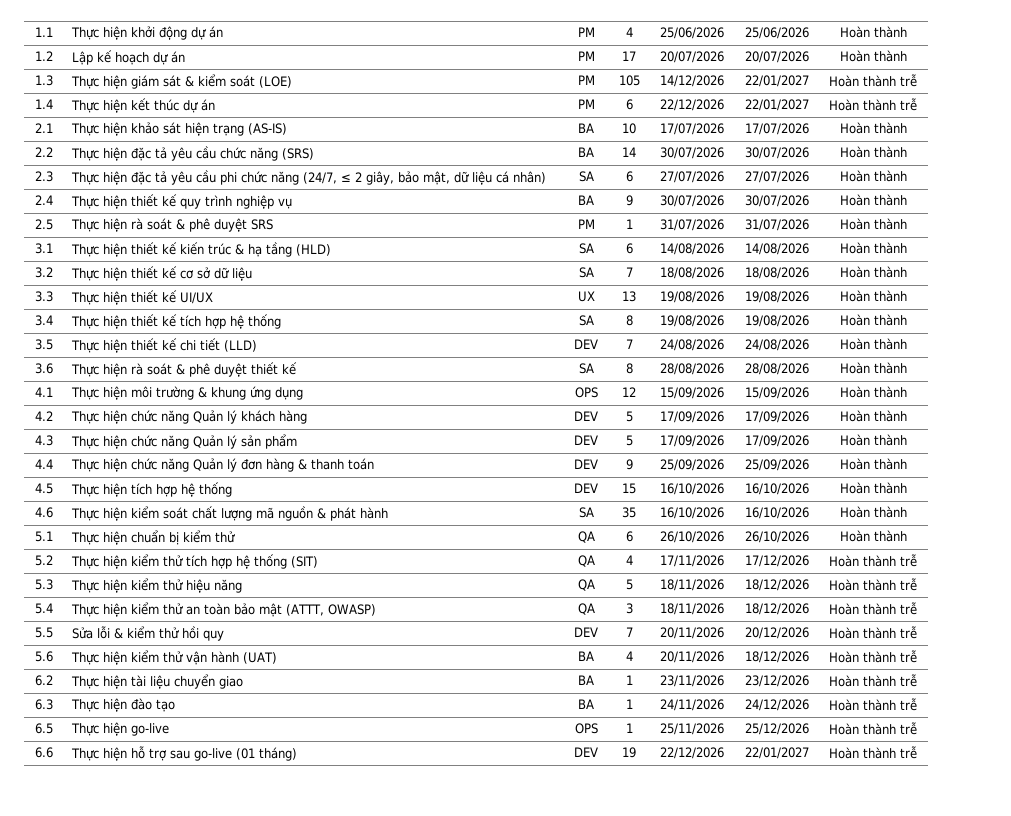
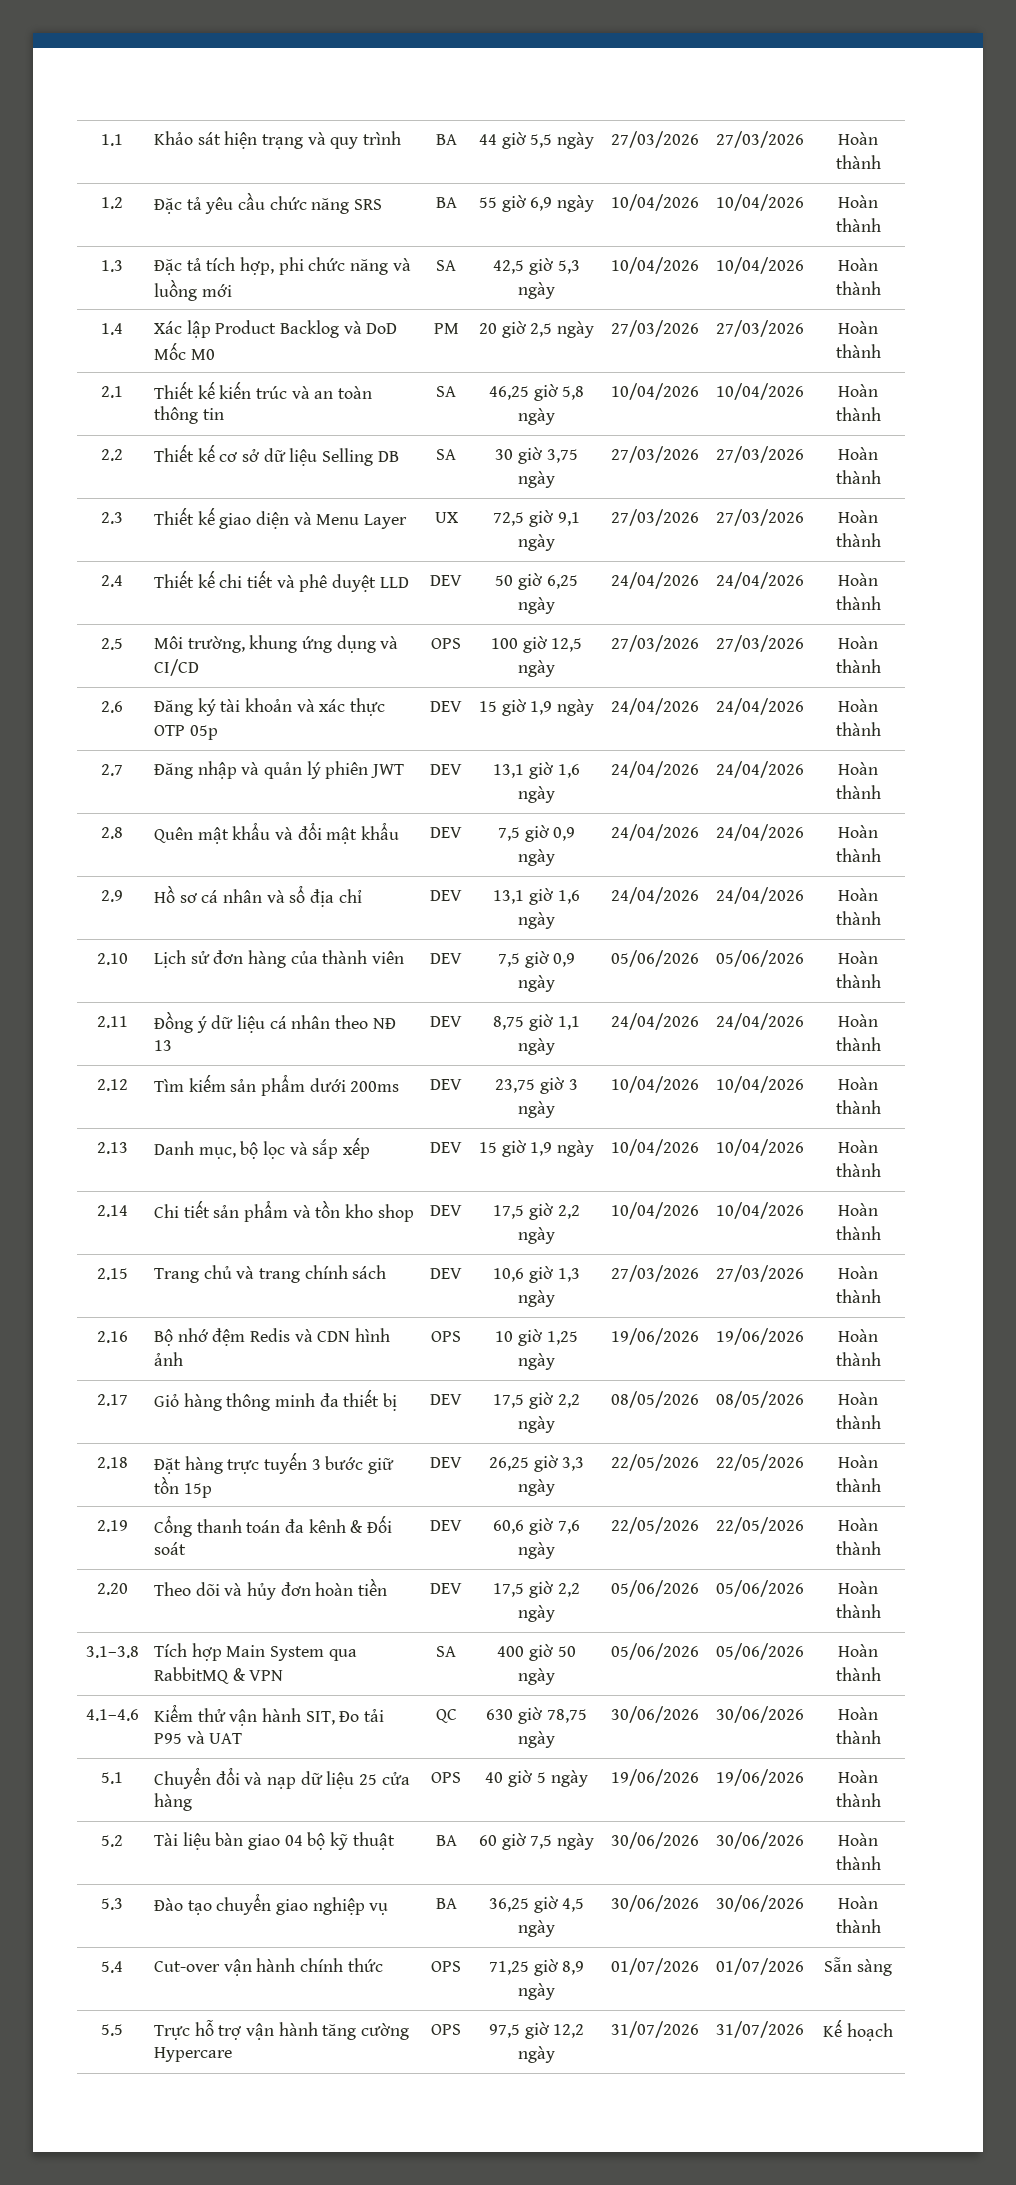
[70,26,223,40] [577,27,595,37] [625,27,633,37] [660,27,724,39] [744,27,809,39] [839,26,907,38] [34,51,53,61] [71,50,185,65] [577,51,595,61] [622,51,636,61] [660,51,724,63] [744,51,809,63] [839,50,907,62] [34,75,53,86] [70,74,292,89] [577,75,595,85] [618,75,640,86] [660,75,724,87] [744,75,809,87] [829,74,917,87] [34,99,53,109] [70,98,215,113] [577,99,595,109] [625,99,633,110] [660,99,724,111] [744,99,809,111] [829,98,917,111] [34,123,53,133] [70,122,287,136] [578,123,594,133] [622,123,636,134] [660,123,724,135] [744,123,809,135] [839,122,907,134] [34,147,53,157] [70,146,314,161] [578,147,594,157] [622,147,636,157] [660,147,724,159] [744,147,809,159] [839,146,907,158] [34,171,53,182] [70,170,546,185] [578,171,594,182] [625,171,633,182] [660,171,724,183] [744,171,809,183] [839,170,907,182] [34,195,53,205] [70,194,292,209] [578,195,594,205] [625,195,633,206] [660,195,724,207] [744,195,809,207] [839,194,907,206] [34,219,53,230] [70,218,273,232] [577,219,595,229] [625,219,633,229] [660,219,724,231] [744,219,809,231] [839,218,907,230] [34,243,53,254] [70,242,331,257] [578,243,594,254] [625,243,633,254] [660,243,724,255] [744,243,809,255] [839,242,907,254] [34,267,53,278] [70,266,252,281] [578,267,594,278] [625,267,633,277] [660,267,724,279] [744,267,809,279] [839,266,907,278] [34,291,53,302] [70,290,213,305] [577,291,595,302] [622,291,636,302] [660,291,724,303] [744,291,809,303] [839,290,907,302] [34,315,53,326] [70,314,281,329] [578,315,594,326] [625,315,633,326] [660,315,724,327] [744,315,809,327] [839,314,907,326] [34,339,53,350] [70,338,257,353] [574,339,598,349] [625,339,633,349] [660,339,724,351] [744,339,809,351] [839,338,907,350] [34,363,53,374] [70,362,297,377] [578,363,594,374] [625,363,633,374] [660,363,724,375] [744,363,809,375] [839,362,907,374] [34,387,53,397] [70,386,303,400] [574,387,598,398] [622,387,636,397] [660,387,724,399] [744,387,809,399] [839,386,907,398] [34,411,53,421] [70,410,307,424] [574,411,598,421] [625,411,633,422] [660,411,724,423] [744,411,809,423] [839,410,907,422] [34,435,53,446] [70,434,297,449] [574,435,598,445] [625,435,633,446] [660,435,724,447] [744,435,809,447] [839,434,907,446] [34,459,53,469] [70,458,374,472] [574,459,598,469] [625,459,633,470] [660,459,724,471] [744,459,809,471] [839,458,907,470] [34,483,53,494] [70,482,232,497] [574,483,598,493] [622,483,636,494] [660,483,724,495] [744,483,809,495] [839,482,907,494] [34,507,53,518] [70,506,388,521] [578,507,594,518] [622,507,636,518] [660,507,724,519] [744,507,809,519] [839,506,907,518] [34,531,53,542] [70,530,235,545] [577,531,595,543] [625,531,633,542] [660,531,724,543] [744,531,809,543] [839,530,907,542] [34,555,53,566] [70,554,318,569] [577,555,595,567] [625,555,633,565] [660,555,724,567] [744,555,809,567] [829,554,917,567] Thực hiện khởi động dự án | PM | 4 | 25/06/2026 | 25/06/2026 | Hoàn thành // 1.2 | Lập kế hoạch dự án | PM | 17 | 20/07/2026 | 20/07/2026 | Hoàn thành // 1.3 | Thực hiện giám sát & kiểm soát (LOE) | PM | 105 | 14/12/2026 | 22/01/2027 | Hoàn thành trễ // 1.4 | Thực hiện kết thúc dự án | PM | 6 | 22/12/2026 | 22/01/2027 | Hoàn thành trễ // 2.1 | Thực hiện khảo sát hiện trạng (AS-IS) | BA | 10 | 17/07/2026 | 17/07/2026 | Hoàn thành // 2.2 | Thực hiện đặc tả yêu cầu chức năng (SRS) | BA | 14 | 30/07/2026 | 30/07/2026 | Hoàn thành // 2.3 | Thực hiện đặc tả yêu cầu phi chức năng (24/7, ≤ 2 giây, bảo mật, dữ liệu cá nhân) | SA | 6 | 27/07/2026 | 27/07/2026 | Hoàn thành // 2.4 | Thực hiện thiết kế quy trình nghiệp vụ | BA | 9 | 30/07/2026 | 30/07/2026 | Hoàn thành // 2.5 | Thực hiện rà soát & phê duyệt SRS | PM | 1 | 31/07/2026 | 31/07/2026 | Hoàn thành // 3.1 | Thực hiện thiết kế kiến trúc & hạ tầng (HLD) | SA | 6 | 14/08/2026 | 14/08/2026 | Hoàn thành // 3.2 | Thực hiện thiết kế cơ sở dữ liệu | SA | 7 | 18/08/2026 | 18/08/2026 | Hoàn thành // 3.3 | Thực hiện thiết kế UI/UX | UX | 13 | 19/08/2026 | 19/08/2026 | Hoàn thành // 3.4 | Thực hiện thiết kế tích hợp hệ thống | SA | 8 | 19/08/2026 | 19/08/2026 | Hoàn thành // 3.5 | Thực hiện thiết kế chi tiết (LLD) | DEV | 7 | 24/08/2026 | 24/08/2026 | Hoàn thành // 3.6 | Thực hiện rà soát & phê duyệt thiết kế | SA | 8 | 28/08/2026 | 28/08/2026 | Hoàn thành // 4.1 | Thực hiện môi trường & khung ứng dụng | OPS | 12 | 15/09/2026 | 15/09/2026 | Hoàn thành // 4.2 | Thực hiện chức năng Quản lý khách hàng | DEV | 5 | 17/09/2026 | 17/09/2026 | Hoàn thành // 4.3 | Thực hiện chức năng Quản lý sản phẩm | DEV | 5 | 17/09/2026 | 17/09/2026 | Hoàn thành // 4.4 | Thực hiện chức năng Quản lý đơn hàng & thanh toán | DEV | 9 | 25/09/2026 | 25/09/2026 | Hoàn thành // 4.5 | Thực hiện tích hợp hệ thống | DEV | 15 | 16/10/2026 | 16/10/2026 | Hoàn thành // 4.6 | Thực hiện kiểm soát chất lượng mã nguồn & phát hành | SA | 35 | 16/10/2026 | 16/10/2026 | Hoàn thành // 5.1 | Thực hiện chuẩn bị kiểm thử | QA | 6 | 26/10/2026 | 26/10/2026 | Hoàn thành // 5.2 | Thực hiện kiểm thử tích hợp hệ thống (SIT) | QA | 4 | 17/11/2026 | 17/12/2026 | Hoàn thành trễ -> [153,131,402,149] [435,134,457,145] [478,132,595,149] [611,131,699,148] [715,131,804,148] [838,132,878,145] [835,155,881,169] [101,197,123,209] [153,192,383,214] [435,197,457,208] [478,195,595,212] [611,194,699,211] [715,194,804,211] [838,195,878,208] [835,218,881,232] [101,260,123,272] [153,257,411,275] [153,279,232,301] [436,260,456,271] [493,258,580,275] [518,282,555,299] [611,257,699,274] [715,257,804,274] [838,258,878,271] [835,281,881,295] [101,323,123,335] [153,320,398,338] [153,342,215,360] [433,323,459,334] [478,321,595,338] [611,320,699,337] [715,320,804,337] [838,321,878,334] [835,344,881,358] [101,386,123,398] [153,381,373,399] [153,406,224,424] [436,386,456,397] [488,384,585,401] [518,408,555,425] [611,383,699,400] [715,383,804,400] [838,384,878,397] [835,407,881,421] [101,449,123,461] [153,444,399,466] [436,449,456,460] [495,447,578,464] [518,471,555,488] [611,446,699,463] [715,446,804,463] [838,447,878,460] [835,470,881,484] [101,512,123,524] [153,507,408,529] [434,512,458,523] [493,510,580,527] [518,534,555,551] [611,509,699,526] [715,509,804,526] [838,510,878,523] [835,533,881,547] [101,575,123,587] [153,570,409,592] [430,575,462,586] [495,573,578,590] [518,597,555,614] [611,572,699,589] [715,572,804,589] [838,573,878,586] [835,596,881,610] [101,638,123,650] [153,635,399,653] [153,659,199,676] [431,638,461,649] [490,636,583,653] [518,660,555,677] [611,635,699,652] [715,635,804,652] [838,636,878,649] [835,659,881,673] [101,701,123,713] [153,698,386,716] [153,725,218,740] [430,701,462,712] [478,699,595,716] [611,698,699,715] [715,698,804,715] [838,699,878,712] [835,722,881,736] [101,764,123,776] [153,761,405,779] [430,764,462,775] [493,762,580,779] [518,786,555,803] [611,761,699,778] [715,761,804,778] [838,762,878,775] [835,785,881,799] [101,827,123,839] [153,822,400,844] [430,827,462,838] [497,825,576,842] [518,849,555,866] [611,824,699,841] [715,824,804,841] [838,825,878,838] [835,848,881,862] [101,890,123,902] [153,885,362,907] [430,890,462,901] [493,888,580,905] [518,912,555,929] [611,887,699,904] [715,887,804,904] [838,888,878,901] [835,911,881,925] [96,953,128,965] [153,950,405,968] [430,953,462,964] [497,951,576,968] [518,975,555,992] [611,950,699,967] [715,950,804,967] [838,951,878,964] [835,974,881,988] [96,1016,128,1028] [153,1011,396,1033] [153,1040,172,1051] [430,1016,462,1027] [493,1014,580,1031] [518,1038,555,1055] [611,1013,699,1030] [715,1013,804,1030] [838,1014,878,1027] [835,1037,881,1051] [96,1079,128,1091] [153,1074,400,1096] [430,1079,462,1090] [495,1077,578,1094] [518,1101,555,1118] [611,1076,699,1093] [715,1076,804,1093] [838,1077,878,1090] [835,1100,881,1114] [96,1142,128,1154] [153,1137,371,1159] [430,1142,462,1153] [478,1140,595,1157] [611,1139,699,1156] [715,1139,804,1156] [838,1140,878,1153] [835,1163,881,1177] [96,1205,128,1217] [153,1200,414,1222] [430,1205,462,1216] [493,1203,580,1220] [518,1227,555,1244] [611,1202,699,1219] [715,1202,804,1219] [838,1203,878,1216] [835,1226,881,1240] [96,1268,128,1280] [153,1265,387,1283] [430,1268,462,1279] [493,1266,580,1283] [518,1290,555,1307] [611,1265,699,1282] [715,1265,804,1282] [838,1266,878,1279] [835,1289,881,1303] [96,1331,128,1343] [153,1328,391,1346] [153,1352,183,1366] [431,1331,461,1342] [495,1329,578,1346] [518,1353,555,1370] [611,1328,699,1345] [715,1328,804,1345] [838,1329,878,1342] [835,1352,881,1366] [96,1394,128,1406] [153,1389,398,1411] [430,1394,462,1405] [493,1392,580,1409] [518,1416,555,1433] [611,1391,699,1408] [715,1391,804,1408] [838,1392,878,1405] [835,1415,881,1429] [96,1457,128,1469] [153,1452,395,1474] [153,1476,212,1498] [430,1457,462,1468] [488,1455,585,1472] [518,1479,555,1496] [611,1454,699,1471] [715,1454,804,1471] [838,1455,878,1468] [835,1478,881,1492] [96,1520,128,1532] [153,1515,393,1537] [153,1542,186,1555] [430,1520,462,1531] [493,1518,580,1535] [518,1542,555,1559] [611,1517,699,1534] [715,1517,804,1534] [838,1518,878,1531] [835,1541,881,1555] [96,1583,128,1595] [153,1578,388,1600] [430,1583,462,1594] [493,1581,580,1598] [518,1605,555,1622] [611,1580,699,1597] [715,1580,804,1597] [838,1581,878,1594] [835,1604,881,1618] [85,1646,139,1658] [153,1643,357,1661] [153,1667,284,1684] [436,1646,456,1657] [497,1644,576,1661] [518,1668,555,1685] [611,1643,699,1660] [715,1643,804,1660] [838,1644,878,1657] [835,1667,881,1681] [85,1709,139,1721] [153,1704,385,1726] [153,1731,243,1744] [435,1709,457,1723] [486,1707,587,1724] [518,1731,555,1748] [611,1706,699,1723] [715,1706,804,1723] [838,1707,878,1720] [835,1730,881,1744] [101,1772,123,1784] [153,1767,410,1789] [153,1793,192,1811] [431,1772,461,1783] [485,1770,588,1787] [611,1769,699,1786] [715,1769,804,1786] [838,1770,878,1783] [835,1793,881,1807] [101,1835,123,1847] [153,1832,395,1850] [435,1835,457,1846] [478,1833,595,1850] [611,1832,699,1849] [715,1832,804,1849] [838,1833,878,1846] [835,1856,881,1870] Khảo sát hiện trạng và quy trình | BA | 44 giờ 5,5 ngày | 27/03/2026 | 27/03/2026 | Hoàn thành // 1.2 | Đặc tả yêu cầu chức năng SRS | BA | 55 giờ 6,9 ngày | 10/04/2026 | 10/04/2026 | Hoàn thành // 1.3 | Đặc tả tích hợp, phi chức năng và luồng mới | SA | 42,5 giờ 5,3 ngày | 10/04/2026 | 10/04/2026 | Hoàn thành // 1.4 | Xác lập Product Backlog và DoD Mốc M0 | PM | 20 giờ 2,5 ngày | 27/03/2026 | 27/03/2026 | Hoàn thành // 2.1 | Thiết kế kiến trúc và an toàn thông tin | SA | 46,25 giờ 5,8 ngày | 10/04/2026 | 10/04/2026 | Hoàn thành // 2.2 | Thiết kế cơ sở dữ liệu Selling DB | SA | 30 giờ 3,75 ngày | 27/03/2026 | 27/03/2026 | Hoàn thành // 2.3 | Thiết kế giao diện và Menu Layer | UX | 72,5 giờ 9,1 ngày | 27/03/2026 | 27/03/2026 | Hoàn thành // 2.4 | Thiết kế chi tiết và phê duyệt LLD | DEV | 50 giờ 6,25 ngày | 24/04/2026 | 24/04/2026 | Hoàn thành // 2.5 | Môi trường, khung ứng dụng và CI/CD | OPS | 100 giờ 12,5 ngày | 27/03/2026 | 27/03/2026 | Hoàn thành // 2.6 | Đăng ký tài khoản và xác thực OTP 05p | DEV | 15 giờ 1,9 ngày | 24/04/2026 | 24/04/2026 | Hoàn thành // 2.7 | Đăng nhập và quản lý phiên JWT | DEV | 13,1 giờ 1,6 ngày | 24/04/2026 | 24/04/2026 | Hoàn thành // 2.8 | Quên mật khẩu và đổi mật khẩu | DEV | 7,5 giờ 0,9 ngày | 24/04/2026 | 24/04/2026 | Hoàn thành // 2.9 | Hồ sơ cá nhân và sổ địa chỉ | DEV | 13,1 giờ 1,6 ngày | 24/04/2026 | 24/04/2026 | Hoàn thành // 2.10 | Lịch sử đơn hàng của thành viên | DEV | 7,5 giờ 0,9 ngày | 05/06/2026 | 05/06/2026 | Hoàn thành // 2.11 | Đồng ý dữ liệu cá nhân theo NĐ 13 | DEV | 8,75 giờ 1,1 ngày | 24/04/2026 | 24/04/2026 | Hoàn thành // 2.12 | Tìm kiếm sản phẩm dưới 200ms | DEV | 23,75 giờ 3 ngày | 10/04/2026 | 10/04/2026 | Hoàn thành // 2.13 | Danh mục, bộ lọc và sắp xếp | DEV | 15 giờ 1,9 ngày | 10/04/2026 | 10/04/2026 | Hoàn thành // 2.14 | Chi tiết sản phẩm và tồn kho shop | DEV | 17,5 giờ 2,2 ngày | 10/04/2026 | 10/04/2026 | Hoàn thành // 2.15 | Trang chủ và trang chính sách | DEV | 10,6 giờ 1,3 ngày | 27/03/2026 | 27/03/2026 | Hoàn thành // 2.16 | Bộ nhớ đệm Redis và CDN hình ảnh | OPS | 10 giờ 1,25 ngày | 19/06/2026 | 19/06/2026 | Hoàn thành // 2.17 | Giỏ hàng thông minh đa thiết bị | DEV | 17,5 giờ 2,2 ngày | 08/05/2026 | 08/05/2026 | Hoàn thành // 2.18 | Đặt hàng trực tuyến 3 bước giữ tồn 15p | DEV | 26,25 giờ 3,3 ngày | 22/05/2026 | 22/05/2026 | Hoàn thành // 2.19 | Cổng thanh toán đa kênh & Đối soát | DEV | 60,6 giờ 7,6 ngày | 22/05/2026 | 22/05/2026 | Hoàn thành // 2.20 | Theo dõi và hủy đơn hoàn tiền | DEV | 17,5 giờ 2,2 ngày | 05/06/2026 | 05/06/2026 | Hoàn thành // 3.1–3.8 | Tích hợp Main System qua RabbitMQ & VPN | SA | 400 giờ 50 ngày | 05/06/2026 | 05/06/2026 | Hoàn thành // 4.1–4.6 | Kiểm thử vận hành SIT, Đo tải P95 và UAT | QC | 630 giờ 78,75 ngày | 30/06/2026 | 30/06/2026 | Hoàn thành // 5.1 | Chuyển đổi và nạp dữ liệu 25 cửa hàng | OPS | 40 giờ 5 ngày | 19/06/2026 | 19/06/2026 | Hoàn thành // 5.2 | Tài liệu bàn giao 04 bộ kỹ thuật | BA | 60 giờ 7,5 ngày | 30/06/2026 | 30/06/2026 | Hoàn thành
[70,578,242,593] [577,579,595,591] [625,579,633,590] [660,579,724,591] [744,579,809,591] [829,578,917,591] Thực hiện kiểm thử hiệu năng | QA | 5 | 18/11/2026 | 18/12/2026 | Hoàn thành trễ -> [153,1893,389,1915] [435,1898,457,1909] [488,1896,585,1913] [518,1920,555,1937] [611,1895,699,1912] [715,1895,804,1912] [838,1896,878,1909] [835,1919,881,1933] Đào tạo chuyển giao nghiệp vụ | BA | 36,25 giờ 4,5 ngày | 30/06/2026 | 30/06/2026 | Hoàn thành
[70,602,376,617] [577,603,595,615] [625,603,633,614] [660,603,724,615] [744,603,809,615] [829,602,917,615] [34,627,53,638] [71,626,224,641] [574,627,598,637] [625,627,633,637] [660,627,724,639] [744,627,809,639] [829,626,917,639] [34,651,53,662] [70,650,277,665] [578,651,594,661] [625,651,633,661] [660,651,724,663] [744,651,809,663] [829,650,917,663] [34,675,53,686] [70,674,243,689] [578,675,594,685] [625,675,633,685] [660,675,724,687] [744,675,809,687] [829,674,917,687] [34,699,53,710] [70,698,175,712] [578,699,594,709] [625,699,633,709] [660,699,724,711] [744,699,809,711] [829,698,917,711] [34,723,53,734] [70,722,169,736] [574,723,598,734] [625,723,633,733] [660,723,724,735] [744,723,809,735] [829,722,917,735] [34,747,53,758] [70,746,297,761] [574,747,598,757] [622,747,636,758] [660,747,724,759] [744,747,809,759] [829,746,917,759] Thực hiện kiểm thử an toàn bảo mật (ATTT, OWASP) | QA | 3 | 18/11/2026 | 18/12/2026 | Hoàn thành trễ // 5.5 | Sửa lỗi & kiểm thử hồi quy | DEV | 7 | 20/11/2026 | 20/12/2026 | Hoàn thành trễ // 5.6 | Thực hiện kiểm thử vận hành (UAT) | BA | 4 | 20/11/2026 | 18/12/2026 | Hoàn thành trễ // 6.2 | Thực hiện tài liệu chuyển giao | BA | 1 | 23/11/2026 | 23/12/2026 | Hoàn thành trễ // 6.3 | Thực hiện đào tạo | BA | 1 | 24/11/2026 | 24/12/2026 | Hoàn thành trễ // 6.5 | Thực hiện go-live | OPS | 1 | 25/11/2026 | 25/12/2026 | Hoàn thành trễ // 6.6 | Thực hiện hỗ trợ sau go-live (01 tháng) | DEV | 19 | 22/12/2026 | 22/01/2027 | Hoàn thành trễ -> [153,1958,383,1976] [431,1961,461,1972] [488,1959,585,1976] [518,1983,555,2000] [611,1958,699,1975] [715,1958,804,1975] [824,1957,892,1976] [101,2024,123,2036] [153,2019,410,2040] [153,2047,232,2062] [431,2024,461,2035] [488,2022,585,2039] [518,2046,555,2063] [611,2021,699,2038] [715,2021,804,2038] [823,2019,893,2041] Cut-over vận hành chính thức | OPS | 71,25 giờ 8,9 ngày | 01/07/2026 | 01/07/2026 | Sẵn sàng // 5.5 | Trực hỗ trợ vận hành tăng cường Hypercare | OPS | 97,5 giờ 12,2 ngày | 31/07/2026 | 31/07/2026 | Kế hoạch

